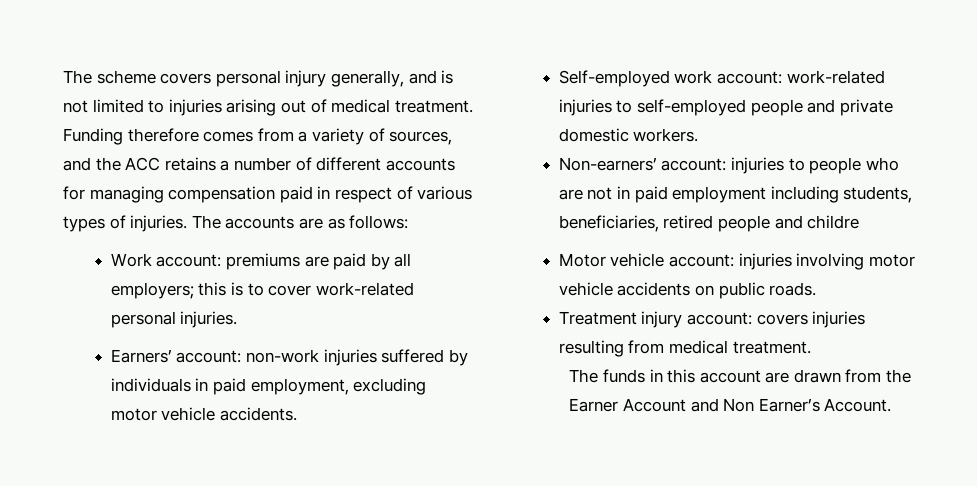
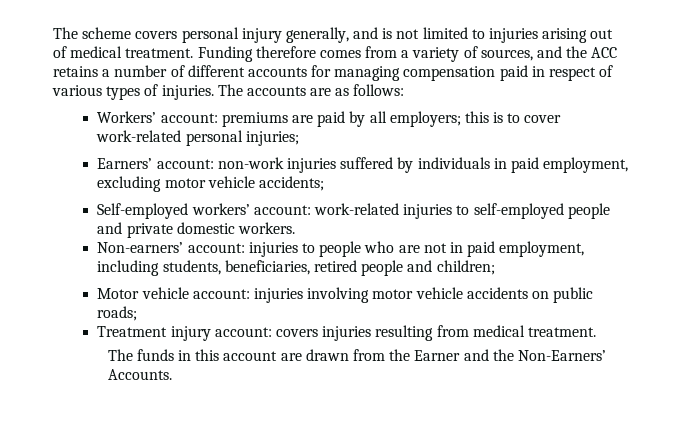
[110,253,152,267] Work -> [97,111,157,123] Workers’
[180,311,238,328] injuries. -> [245,131,299,146] injuries;
[220,407,298,421] accidents. -> [258,176,324,191] accidents;
[674,70,713,84] work -> [191,203,250,215] workers’
[672,186,767,203] employment -> [499,241,585,257] employment,
[807,215,860,229] childre -> [436,260,495,275] children;
[769,282,817,296] roads. -> [97,306,138,321] roads;
[622,398,892,412] Account and Non Earner’s Account. -> [463,349,606,361] [107,369,172,380] and the Non-Earners’ Accounts.

